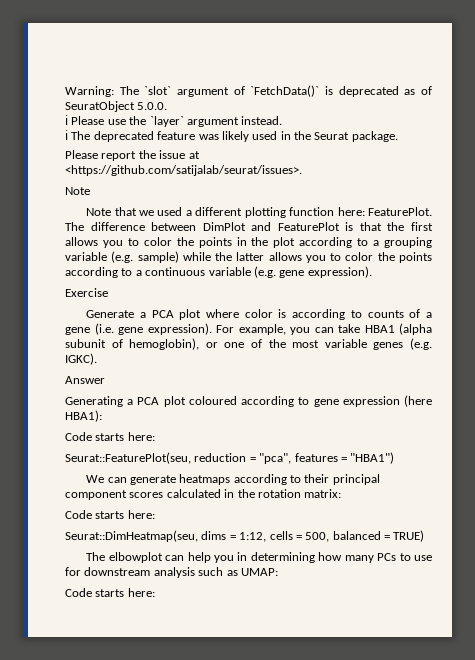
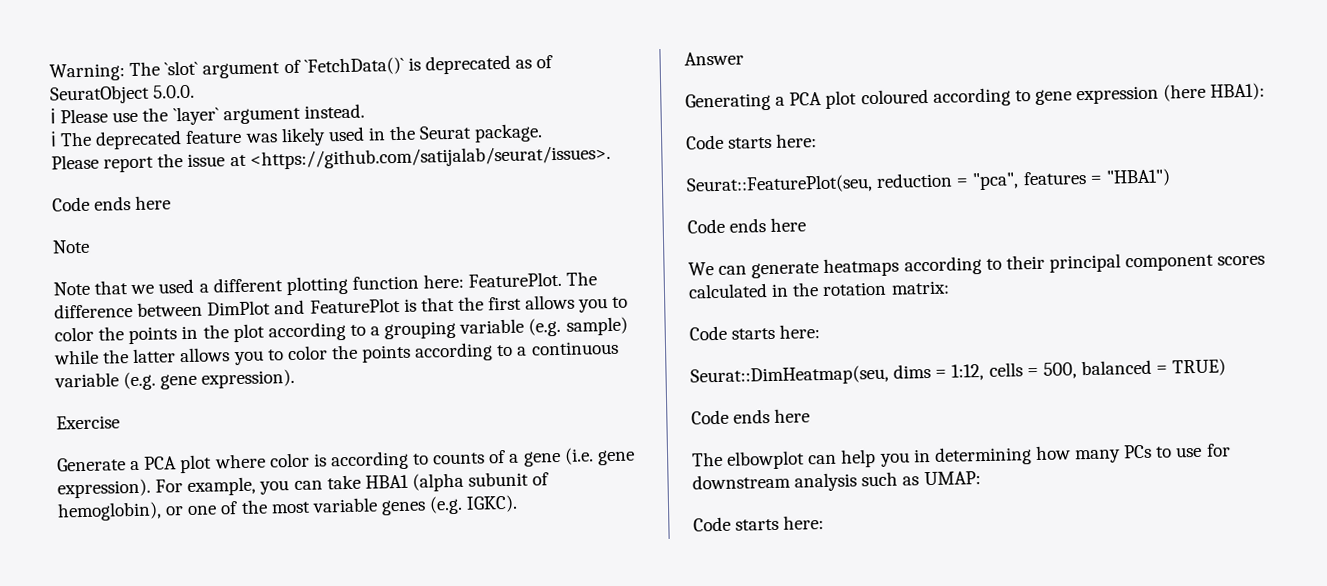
(302, 170) none -> [52,195,172,212] // Code ends here
(395, 458) none -> [687,217,807,234] // Code ends here
(425, 536) none -> [691,408,811,425] // Code ends here

